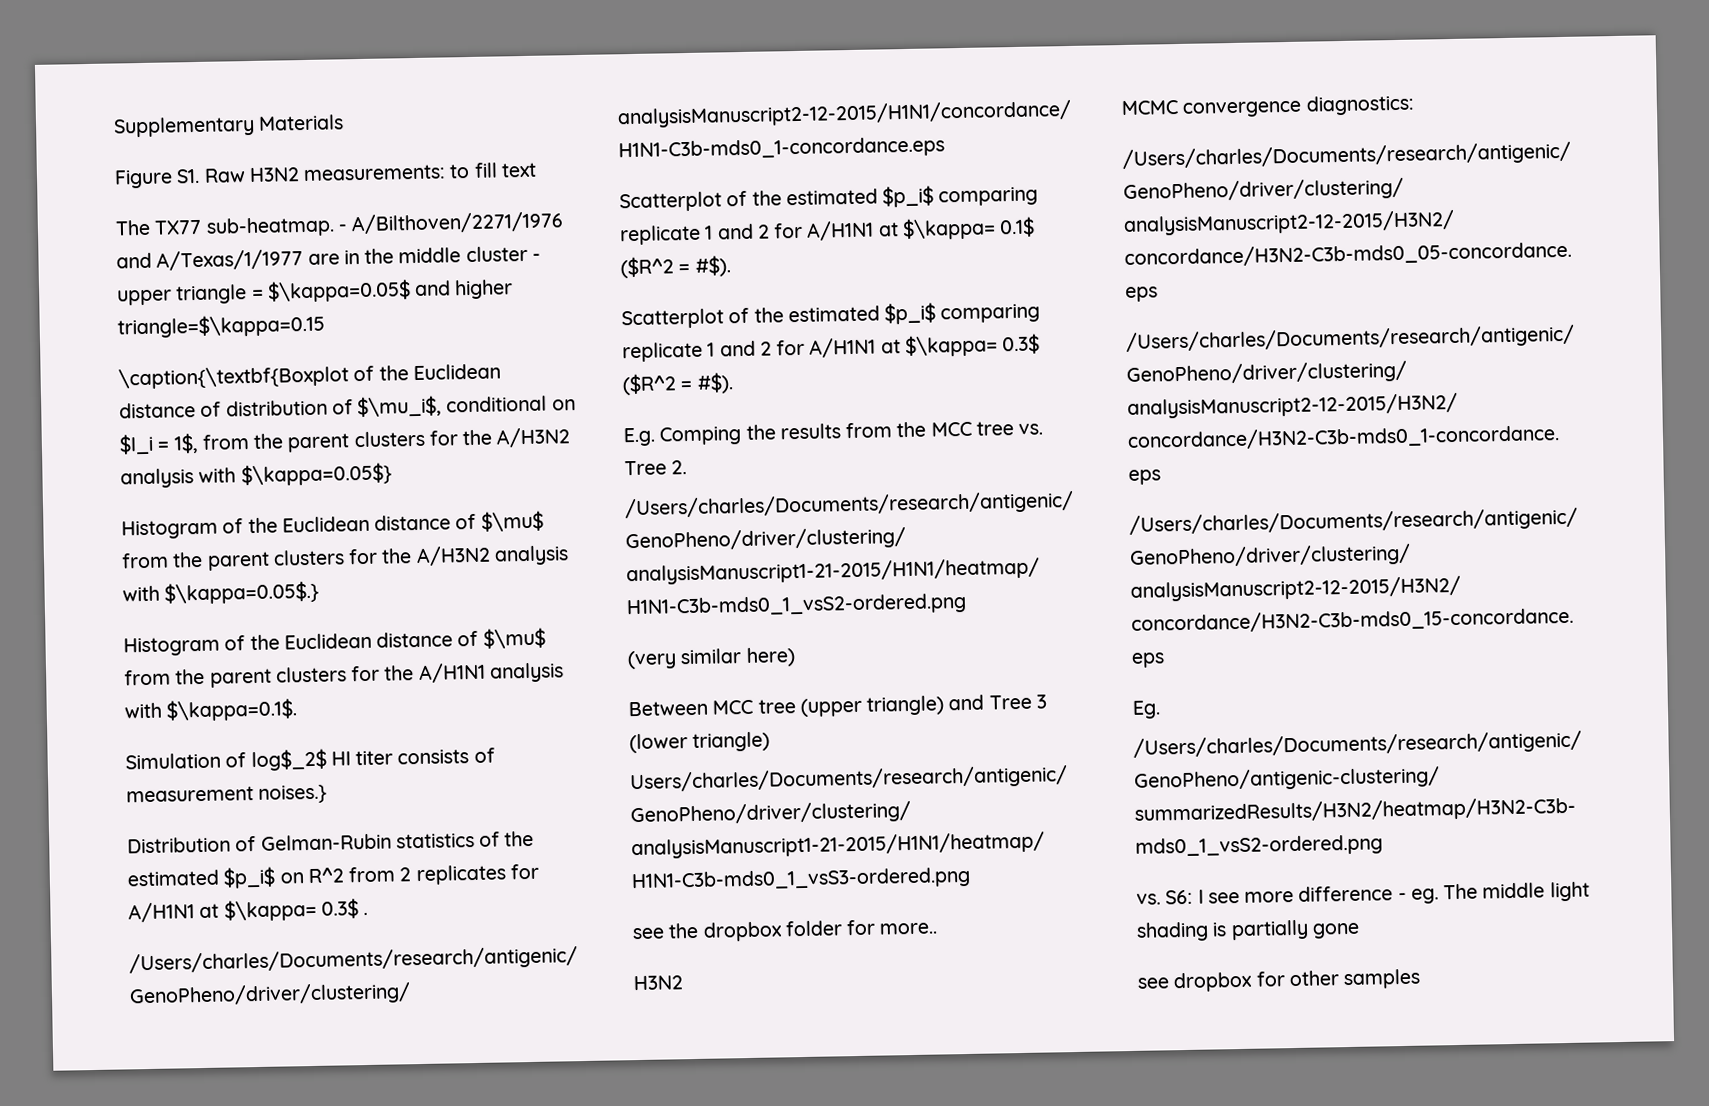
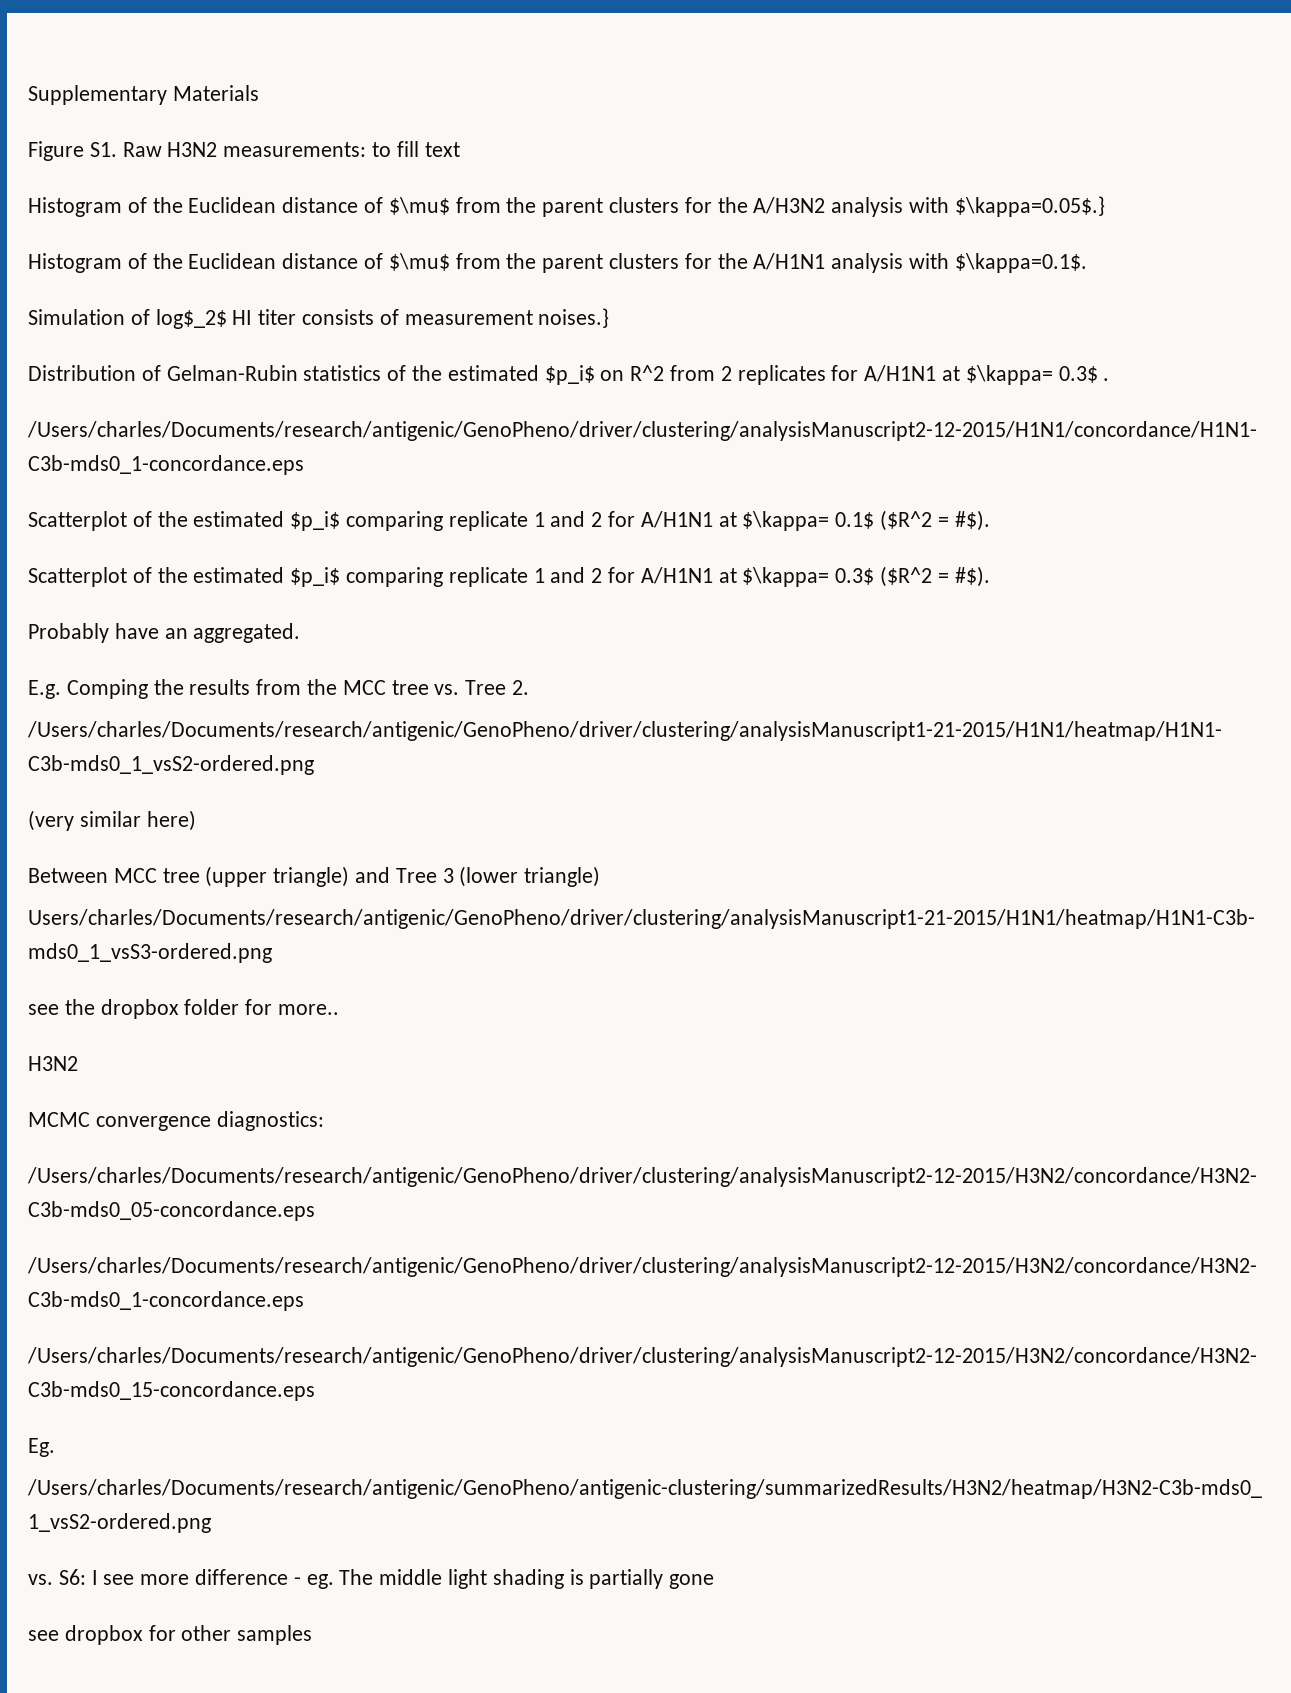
[115,211,565,238] [116,245,541,271] [117,279,514,306] [117,313,325,339] [118,363,501,390] [119,395,576,419] [119,427,571,455] [120,462,392,489] // The TX77 sub-heatmap. - A/Bilthoven/2271/1976 and A/Texas/1/1977 are in the middle cluster - upper triangle = $\kappa=0.05$ and higher triangle=$\kappa=0.15 // \caption{\textbf{Boxplot of the Euclidean distance of distribution of $\mu_i$, conditional on $I_i = 1$, from the parent clusters for the A/H3N2 analysis with $\kappa=0.05$} -> (460, 149) none
(734, 383) none -> [28,623,301,643] // Probably have an aggregated.

